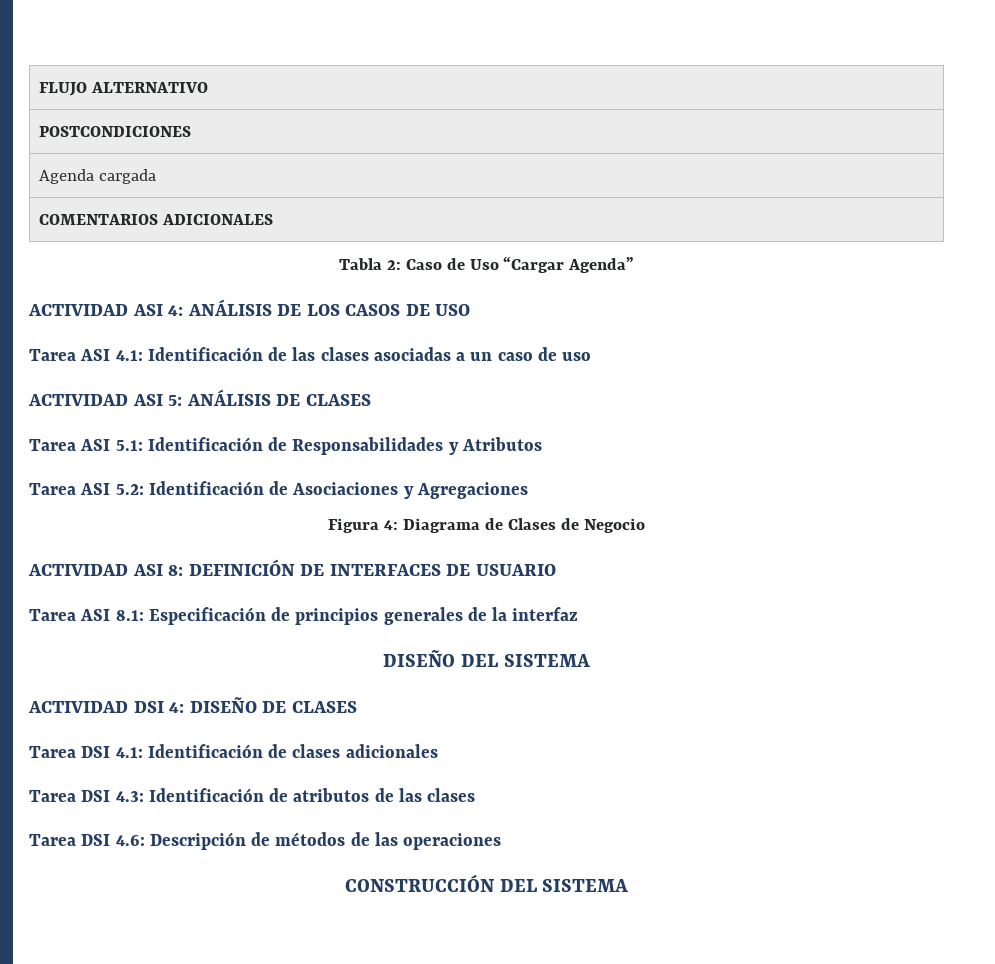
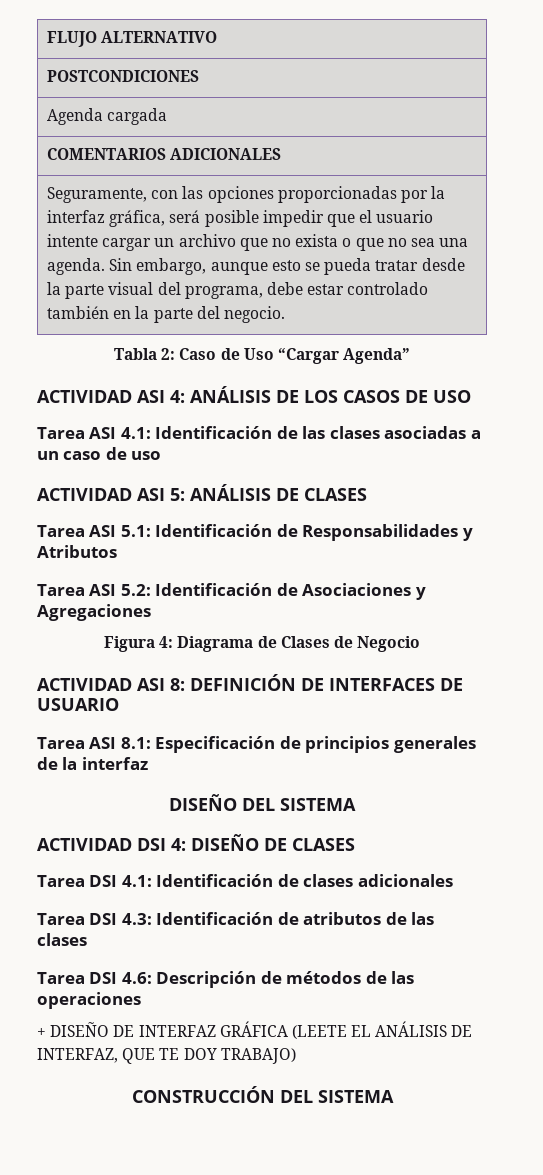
(274, 219) none -> [47,186,446,203] [47,210,434,227] [47,234,469,251] [47,258,465,275] [47,282,429,299] [47,306,285,323] // Seguramente, con las opciones proporcionadas por la interfaz gráfica, será posible impedir que el usuario intente cargar un archivo que no exista o que no sea una agenda. Sin embargo, aunque esto se pueda tratar desde la parte visual del programa, debe estar controlado también en la parte del negocio.
(502, 841) none -> [37,1021,473,1039] [37,1048,296,1064] // + DISEÑO DE INTERFAZ GRÁFICA (LEETE EL ANÁLISIS DE INTERFAZ, QUE TE DOY TRABAJO)

